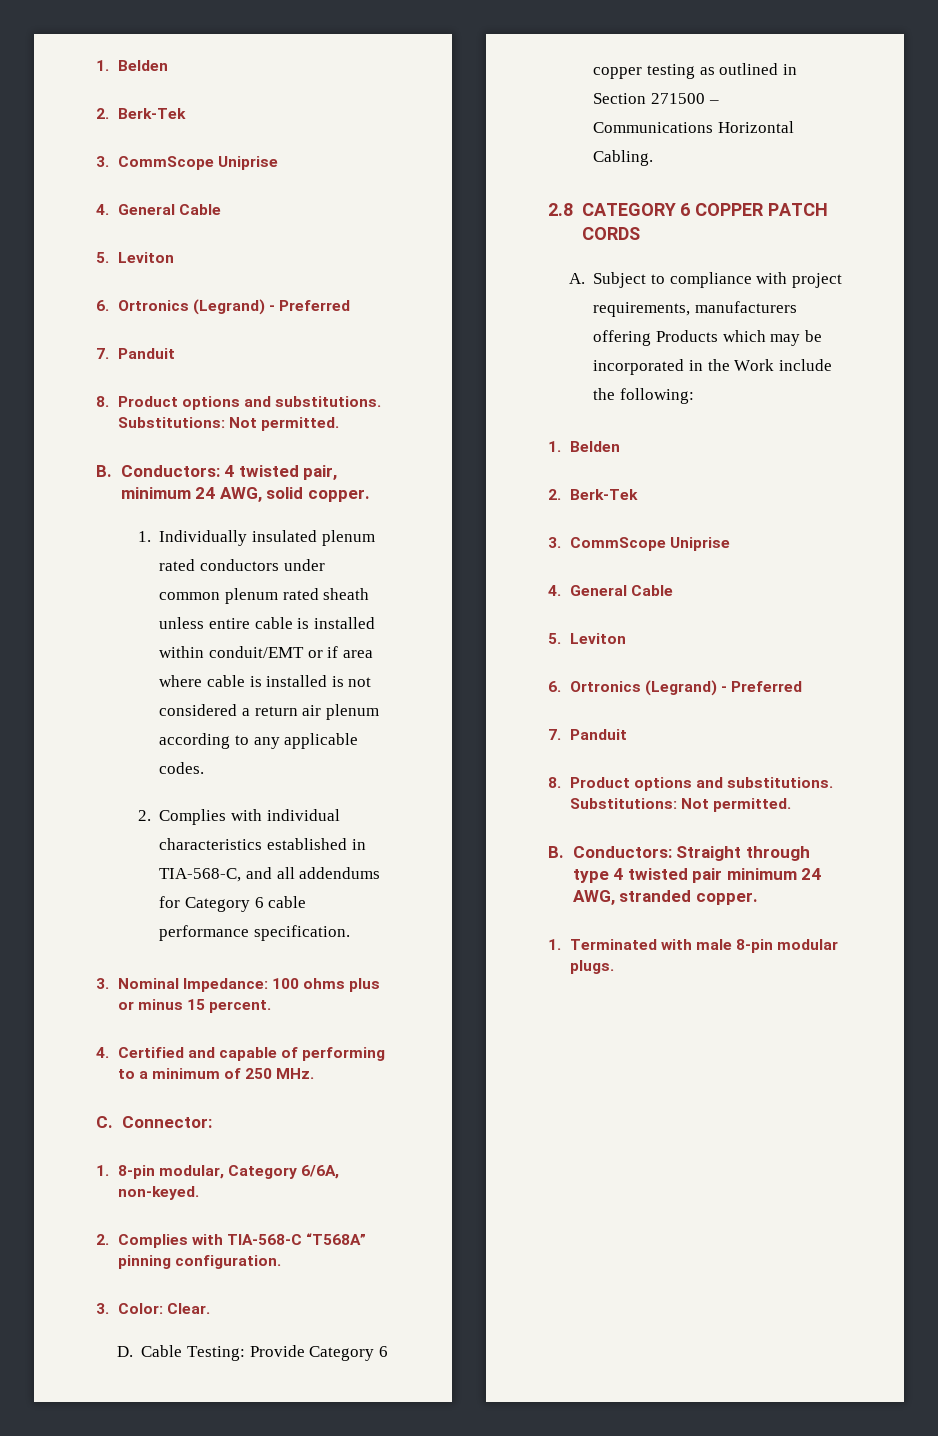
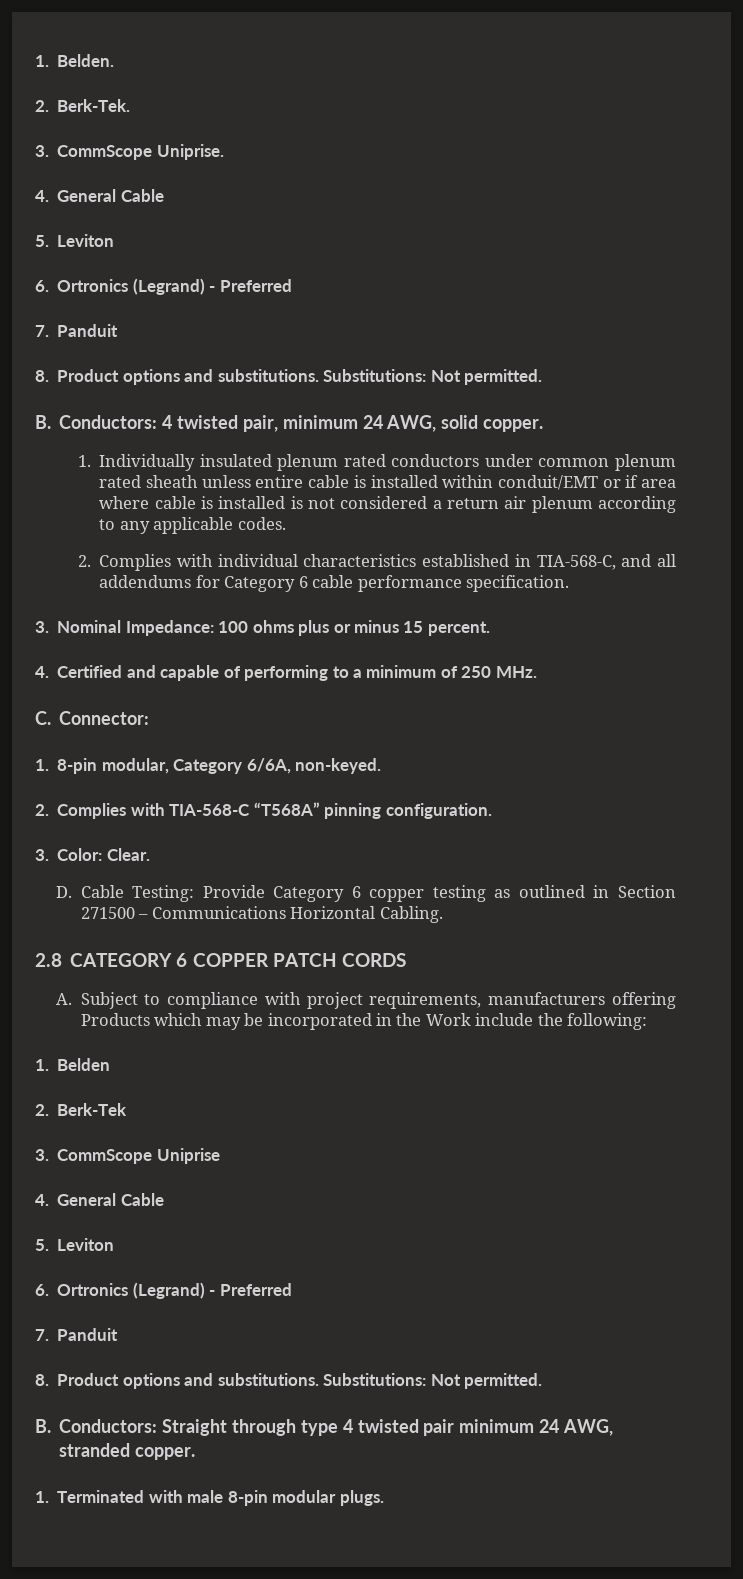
[96,60,168,71] [96,108,186,119] [96,156,278,170] 1. Belden // 2. Berk-Tek // 3. CommScope Uniprise -> [35,54,115,67] [35,99,131,112] [35,144,224,160] 1. Belden. // 2. Berk-Tek. // 3. CommScope Uniprise.

